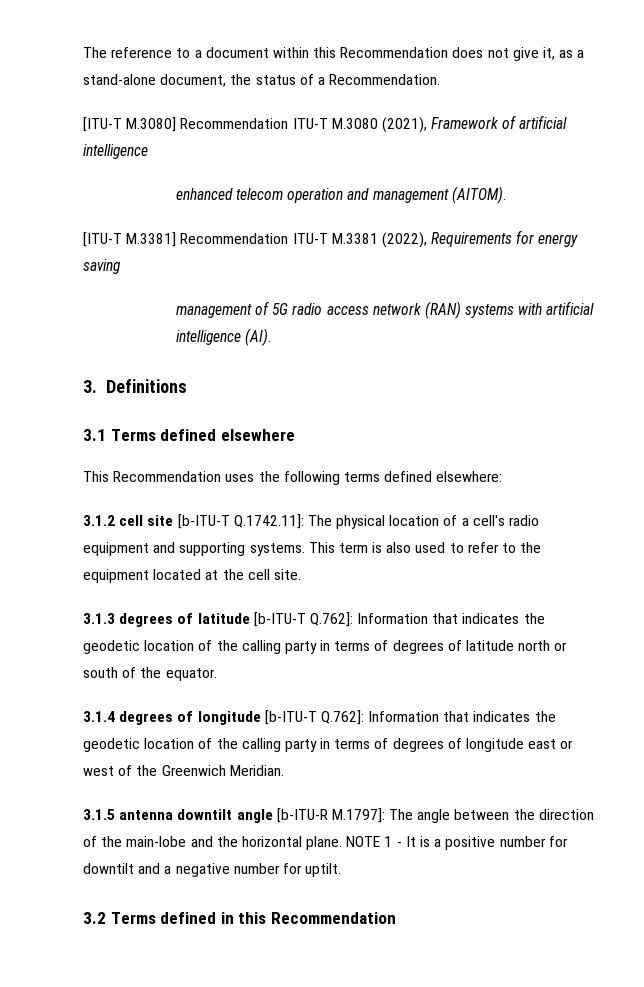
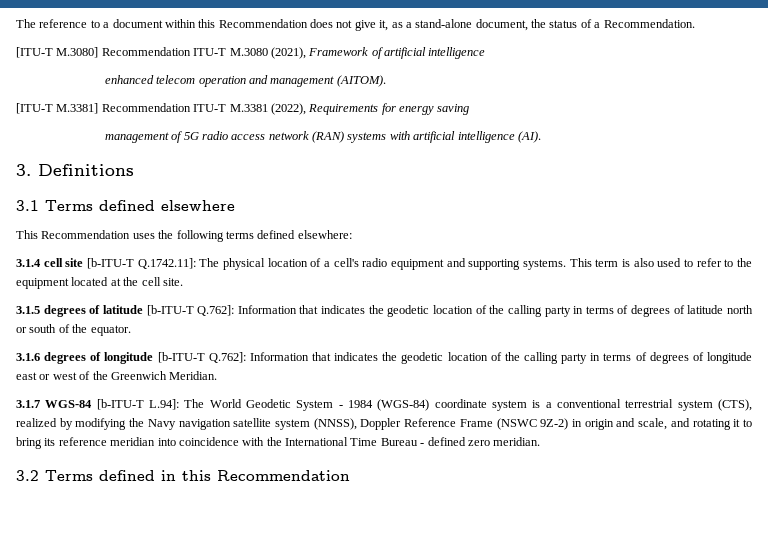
[83,515,115,526] 3.1.2 -> [16,259,41,267] 3.1.4
[83,613,115,624] 3.1.3 -> [16,306,40,314] 3.1.5
[83,711,115,722] 3.1.4 -> [16,353,40,361] 3.1.6
[83,808,594,823] [83,836,568,850] [83,863,342,877] 3.1.5 antenna downtilt angle [b-ITU-R M.1797]: The angle between the direction of the main-lobe and the horizontal plane. NOTE 1 - It is a positive number for downtilt and a negative number for uptilt. -> [16,399,753,411] [16,418,752,430] [16,437,541,449] 3.1.7 WGS-84 [b-ITU-T L.94]: The World Geodetic System - 1984 (WGS-84) coordinate system is a conventional terrestrial system (CTS), realized by modifying the Navy navigation satellite system (NNSS), Doppler Reference Frame (NSWC 9Z-2) in origin and scale, and rotating it to bring its reference meridian into coincidence with the International Time Bureau - defined zero meridian.

